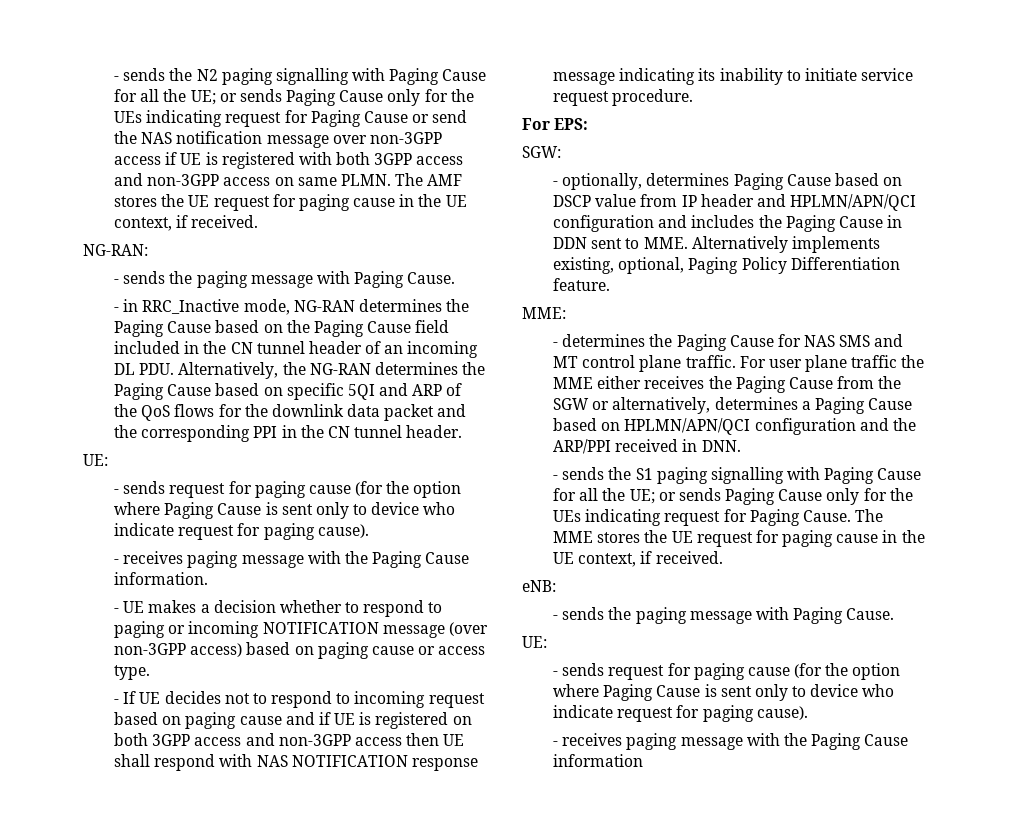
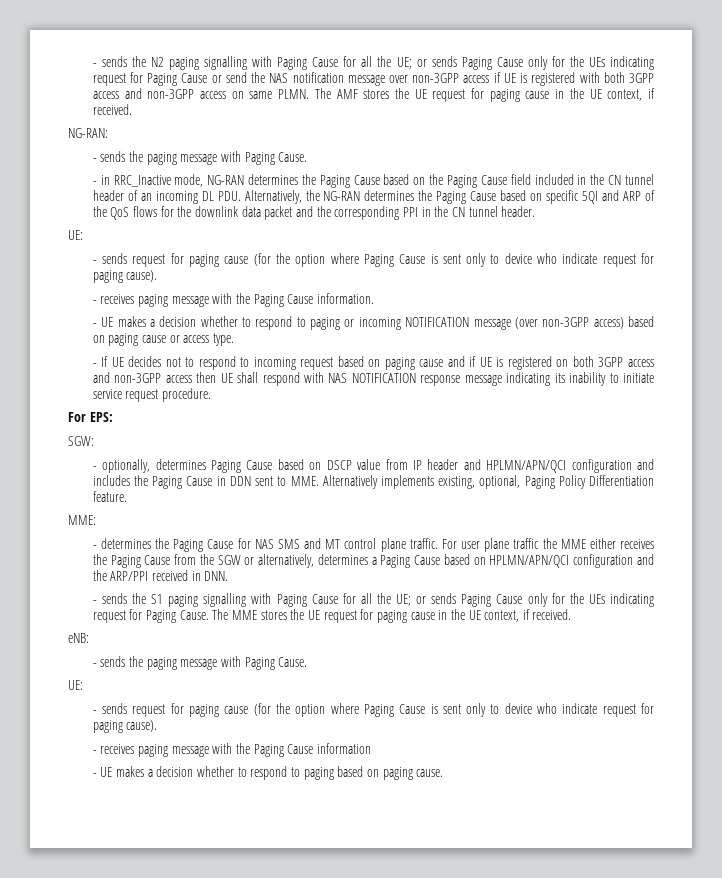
(643, 760) none -> [92,766,444,780] // - UE makes a decision whether to respond to paging based on paging cause.

